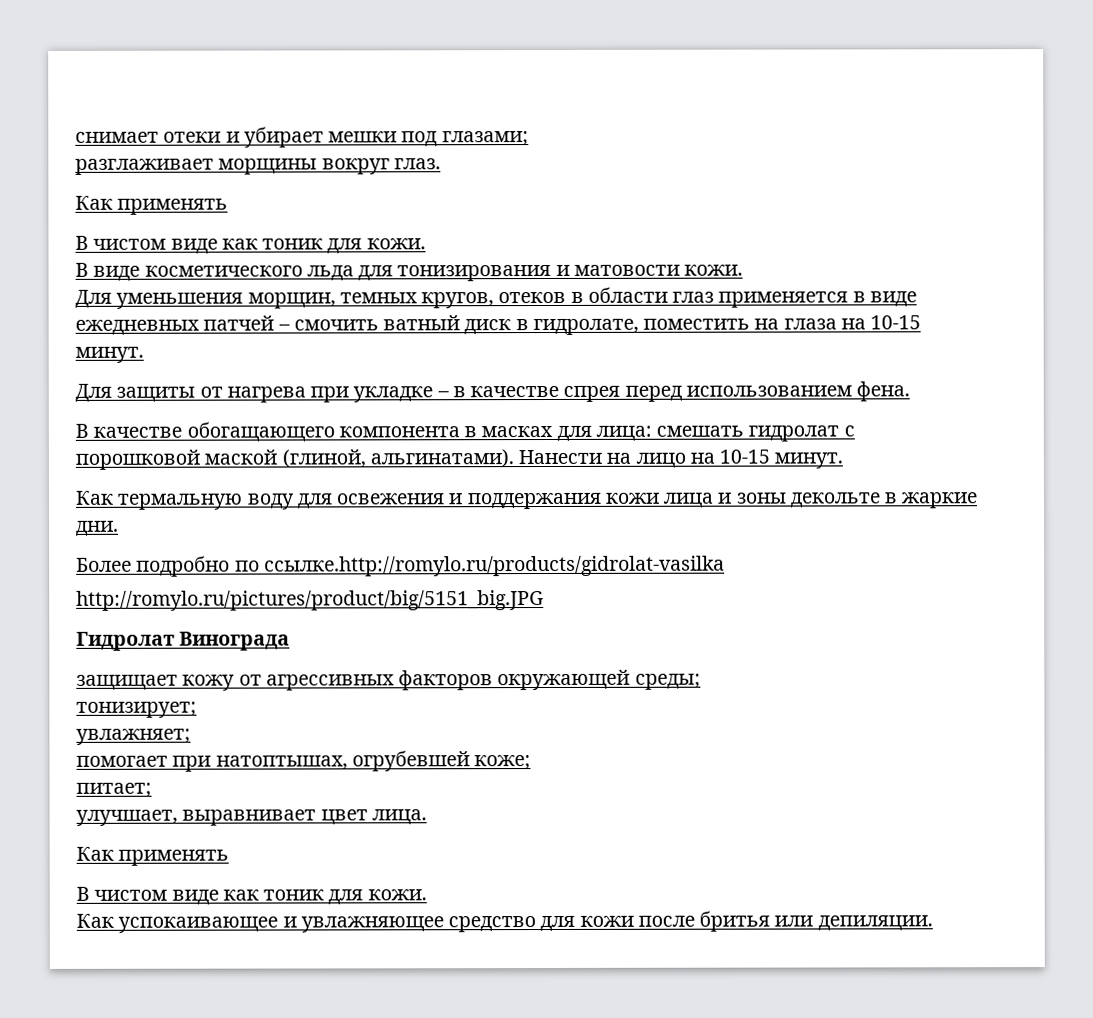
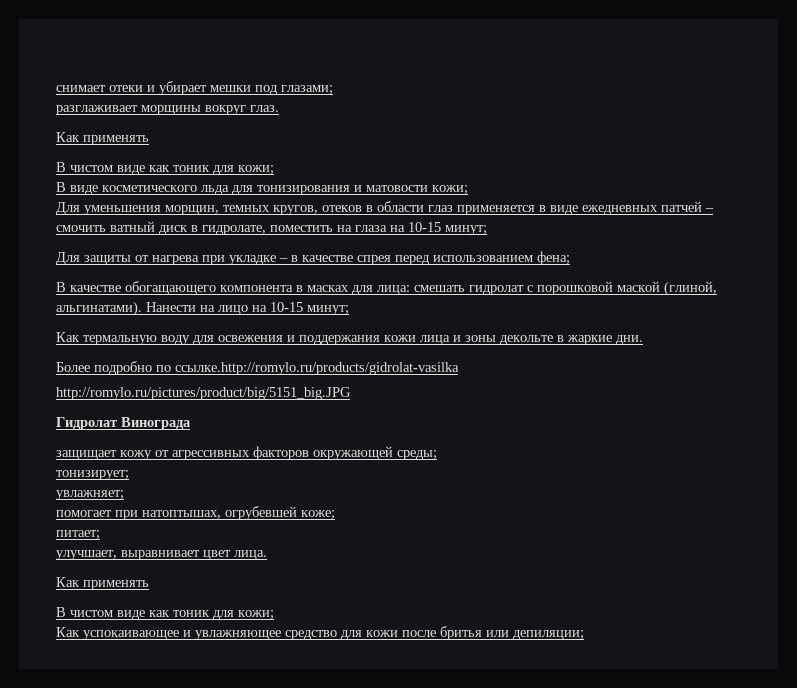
[366,238,426,250] кожи. -> [238,165,274,175] кожи;
[684,264,744,276] кожи. -> [432,185,468,195] кожи;
[75,346,144,363] минут. -> [445,225,487,235] минут;
[856,381,911,402] фена. -> [537,251,570,265] фена;
[774,452,844,469] минут. -> [307,305,349,315] минут;
[367,889,427,901] кожи. -> [238,610,274,620] кожи;
[817,915,933,931] депиляции. -> [513,630,584,640] депиляции;

